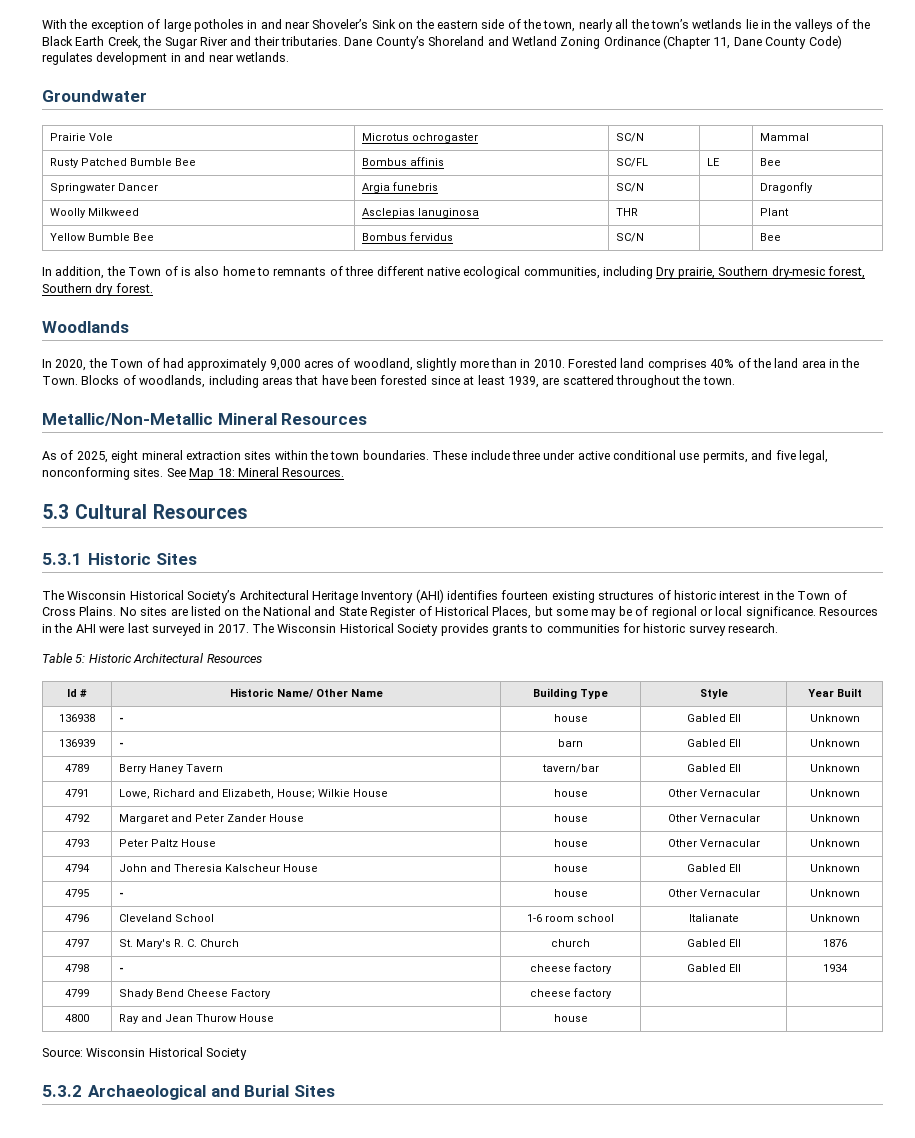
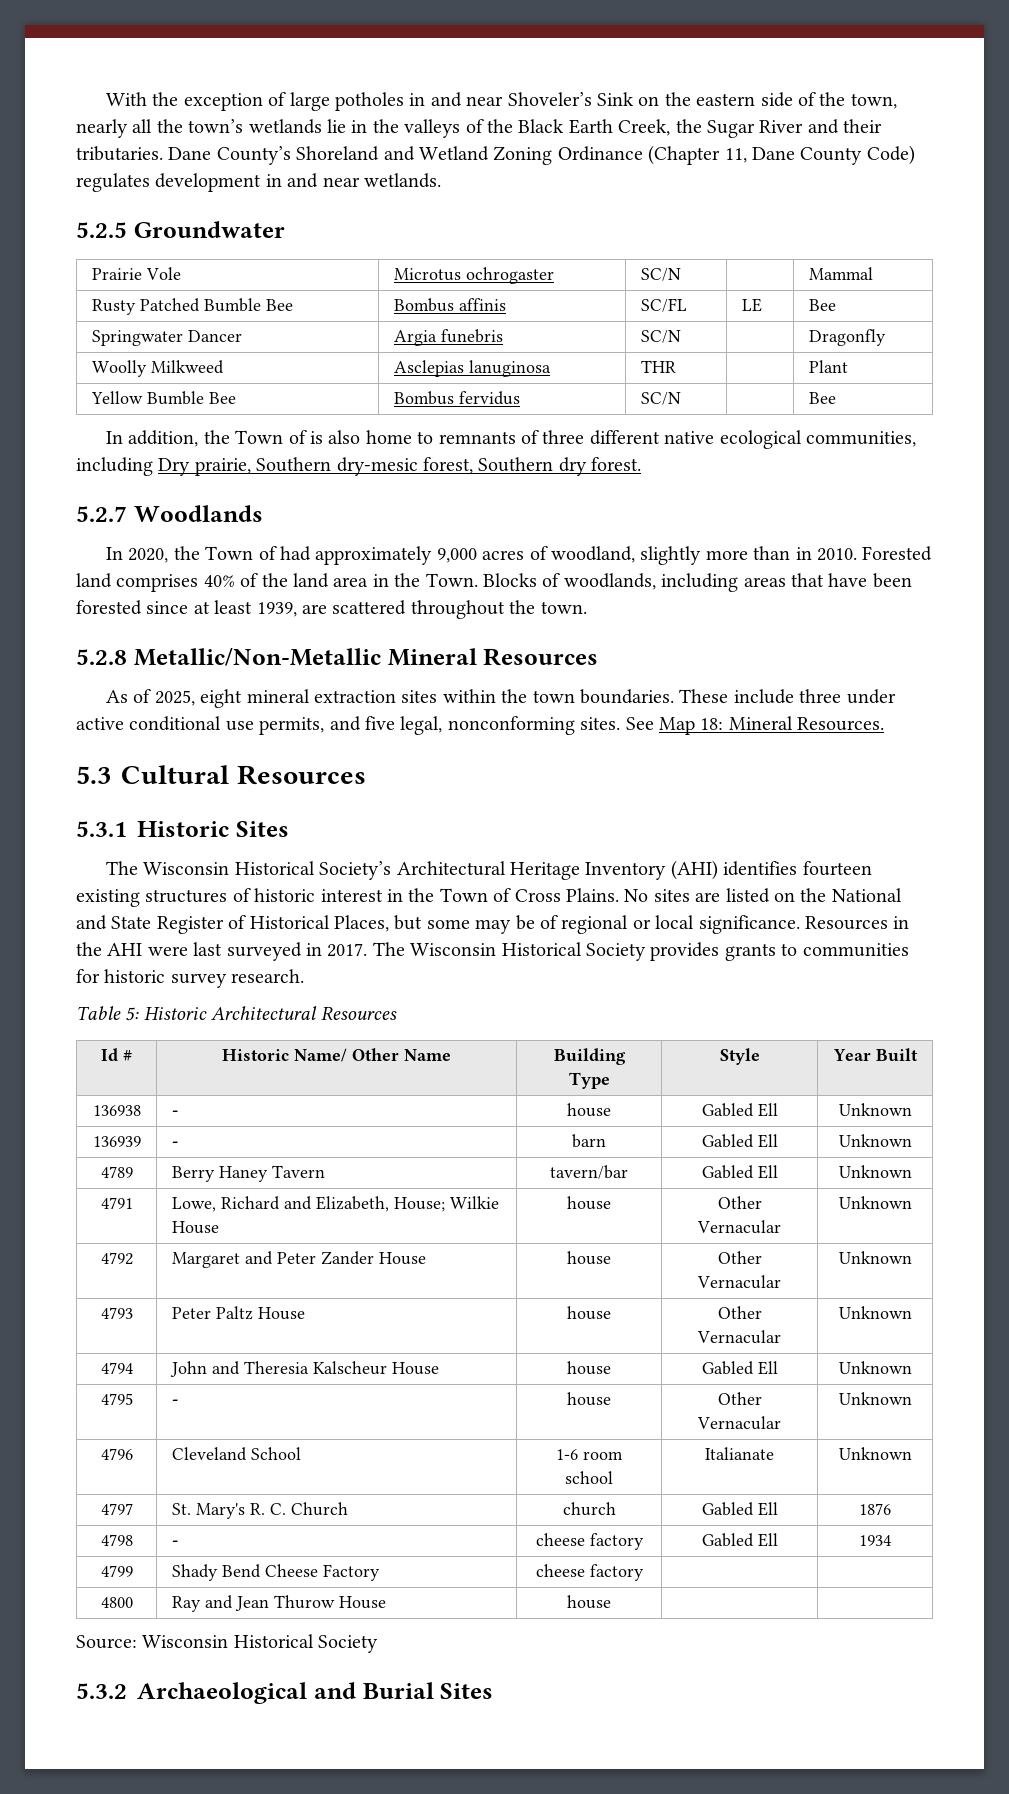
(289, 57) none -> [76,222,127,238] 5.2.5
(153, 288) none -> [76,506,127,522] 5.2.7
(735, 380) none -> [76,649,127,665] 5.2.8

